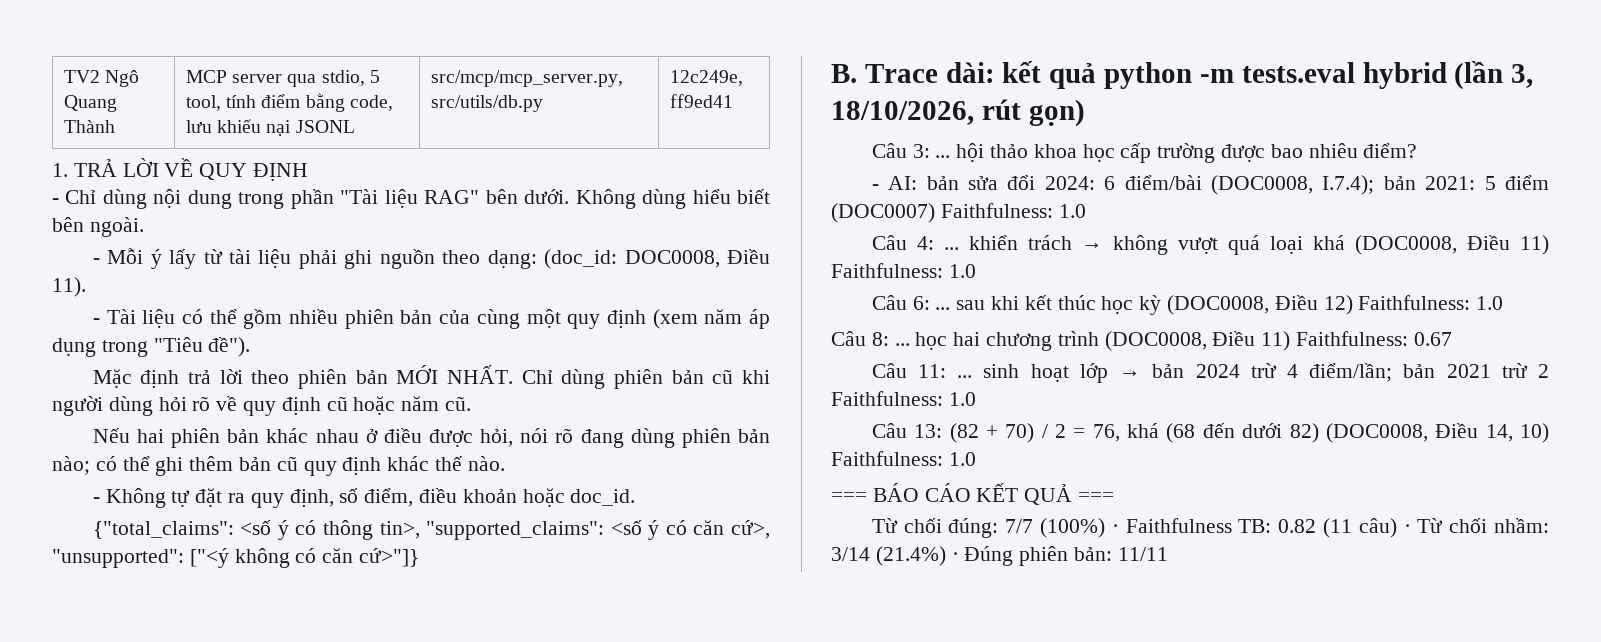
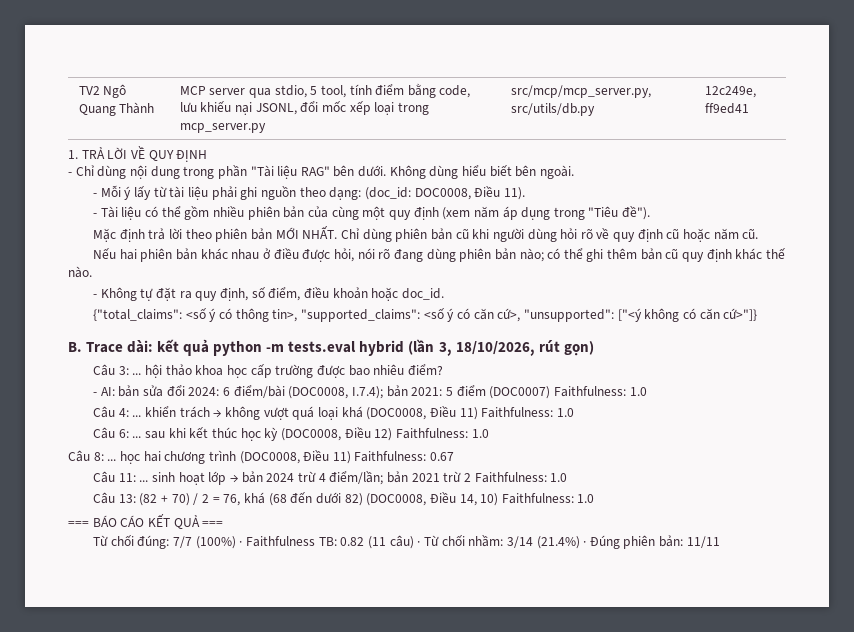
[295,120,355,133] JSONL -> [255,101,429,115] [179,123,266,133] JSONL, đổi mốc xếp loại trong mcp_server.py

